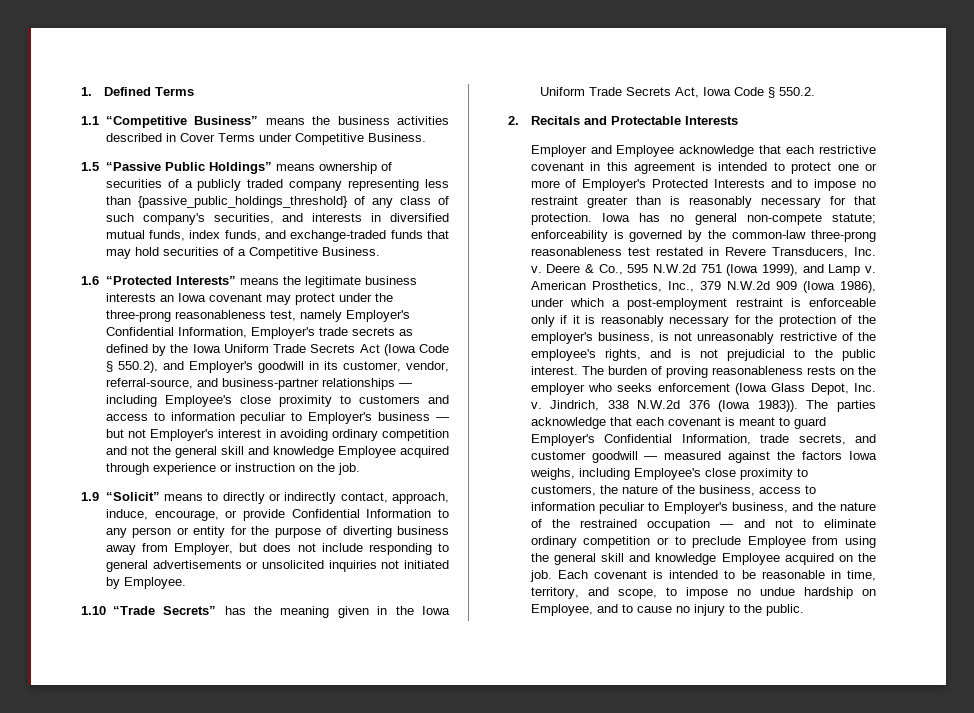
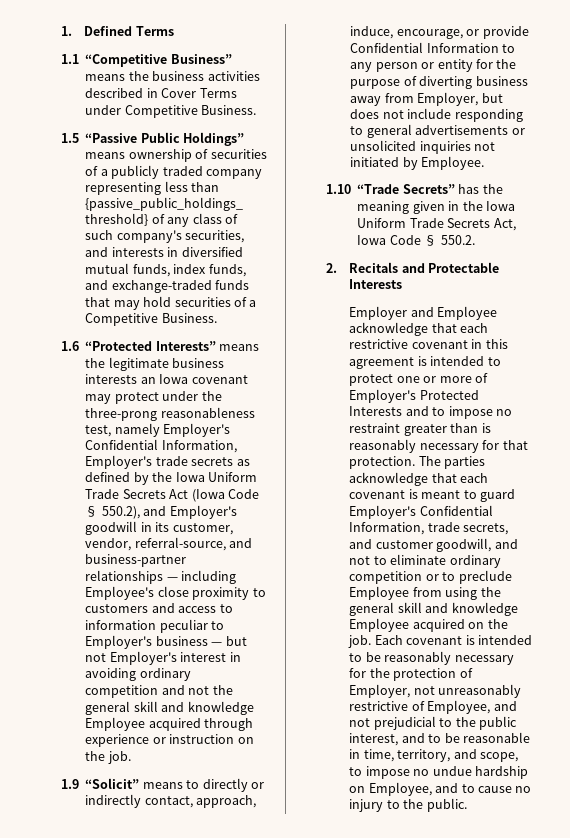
[601,213,876,225] [530,230,876,242] [530,247,876,258] [530,264,876,276] [530,281,876,293] [530,298,876,310] [530,315,876,327] [530,332,876,344] [530,349,876,361] [530,366,876,378] [530,383,876,395] [530,400,798,412] Iowa has no general non-compete statute; enforceability is governed by the common-law three-prong reasonableness test restated in Revere Transducers, Inc. v. Deere & Co., 595 N.W.2d 751 (Iowa 1999), and Lamp v. American Prosthetics, Inc., 379 N.W.2d 909 (Iowa 1986), under which a post-employment restraint is enforceable only if it is reasonably necessary for the protection of the employer's business, is not unreasonably restrictive of the employee's rights, and is not prejudicial to the public interest. The burden of proving reasonableness rests on the employer who seeks enforcement (Iowa Glass Depot, Inc. v. Jindrich, 338 N.W.2d 376 (Iowa 1983)). -> (416, 462) none
[591,451,877,463] [529,468,808,480] [530,485,816,496] [530,502,876,514] [530,519,734,531] goodwill — measured against the factors Iowa weighs, including Employee's close proximity to customers, the nature of the business, access to information peculiar to Employer's business, and the nature of the restrained occupation — -> [436,538,492,552] goodwill,
(756, 574) none -> [384,651,514,665] [349,668,473,681] [349,684,522,698] [349,700,517,714] [349,716,517,730] [349,733,460,746] reasonably necessary for the protection of Employer, not unreasonably restrictive of Employee, and not prejudicial to the public interest, and to be

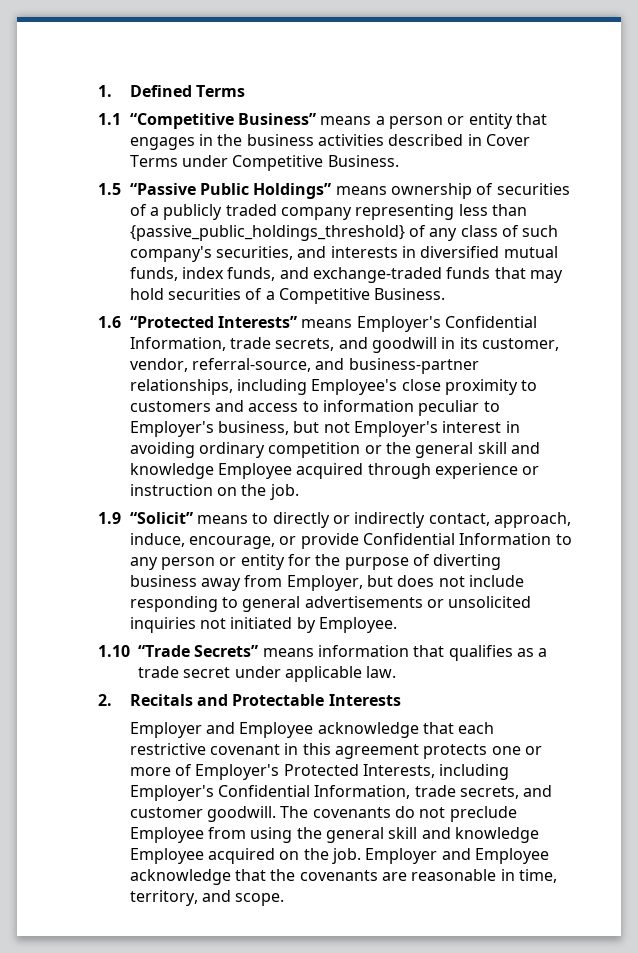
(126, 77) none -> [375,113,548,129] [129,134,214,150] a person or entity that engages in
[85,357,225,371] [85,374,248,384] [85,391,222,404] [85,407,255,421] [85,423,231,437] [85,439,237,453] [85,455,250,469] [85,472,257,485] [85,489,259,502] [85,505,237,519] the legitimate business interests an Iowa covenant may protect under the three-prong reasonableness test, namely Employer's Confidential Information, Employer's trade secrets as defined by the Iowa Uniform Trade Secrets Act (Iowa Code § 550.2), and Employer's -> [356,316,538,332] [129,337,368,351] Employer's Confidential Information, trade secrets, and
[85,570,178,584] relationships — -> [129,379,233,395] relationships,
[155,636,223,646] business — -> [218,421,290,435] business,
[161,685,210,695] and not -> [364,445,382,454] or
[458,184,503,194] [357,201,515,214] [357,218,516,231] [357,235,475,246] has the meaning given in the Iowa Uniform Trade Secrets Act, Iowa Code § 550.2. -> [262,645,548,661] [137,666,397,682] means information that qualifies as a trade secret under applicable law.
[417,356,501,366] [349,374,394,386] is intended to protect -> [423,744,488,759] protects
[349,406,512,419] [349,423,491,436] [349,439,528,453] [349,456,486,469] [349,472,489,486] [349,489,515,502] Interests and to impose no restraint greater than is reasonably necessary for that protection. The parties acknowledge that each covenant is meant to guard -> [363,764,510,780] Interests, including
[436,538,518,552] [349,554,501,568] [349,571,456,584] goodwill, and not to eliminate ordinary competition or to -> [207,806,446,822] goodwill. The covenants do not
[374,635,532,645] [349,651,514,665] [349,668,473,681] [349,684,522,698] [349,700,517,714] [349,716,517,730] [349,733,460,746] Each covenant is intended to be reasonably necessary for the protection of Employer, not unreasonably restrictive of Employee, and not prejudicial to the public interest, and to be -> [365,848,550,864] [129,869,408,885] Employer and Employee acknowledge that the covenants are
[479,752,518,762] [349,766,528,779] [349,782,532,796] [349,798,467,812] scope, to impose no undue hardship on Employee, and to cause no injury to the public. -> [235,893,285,906] scope.

